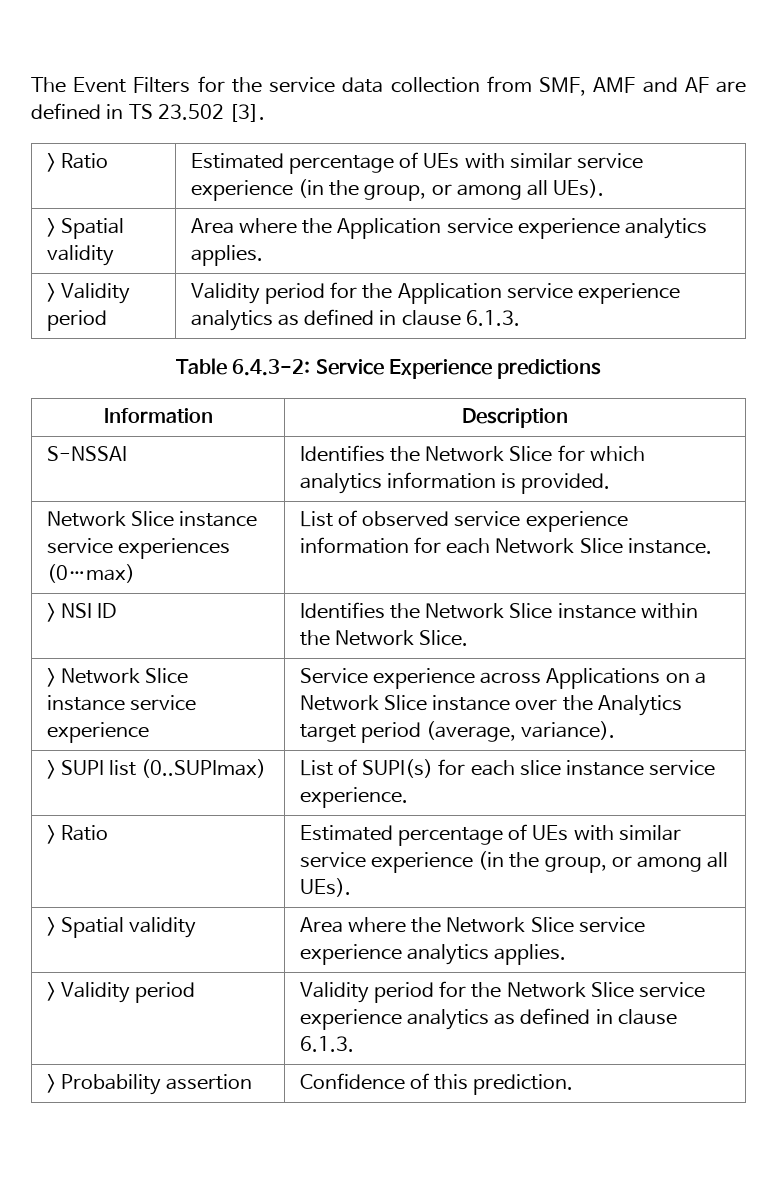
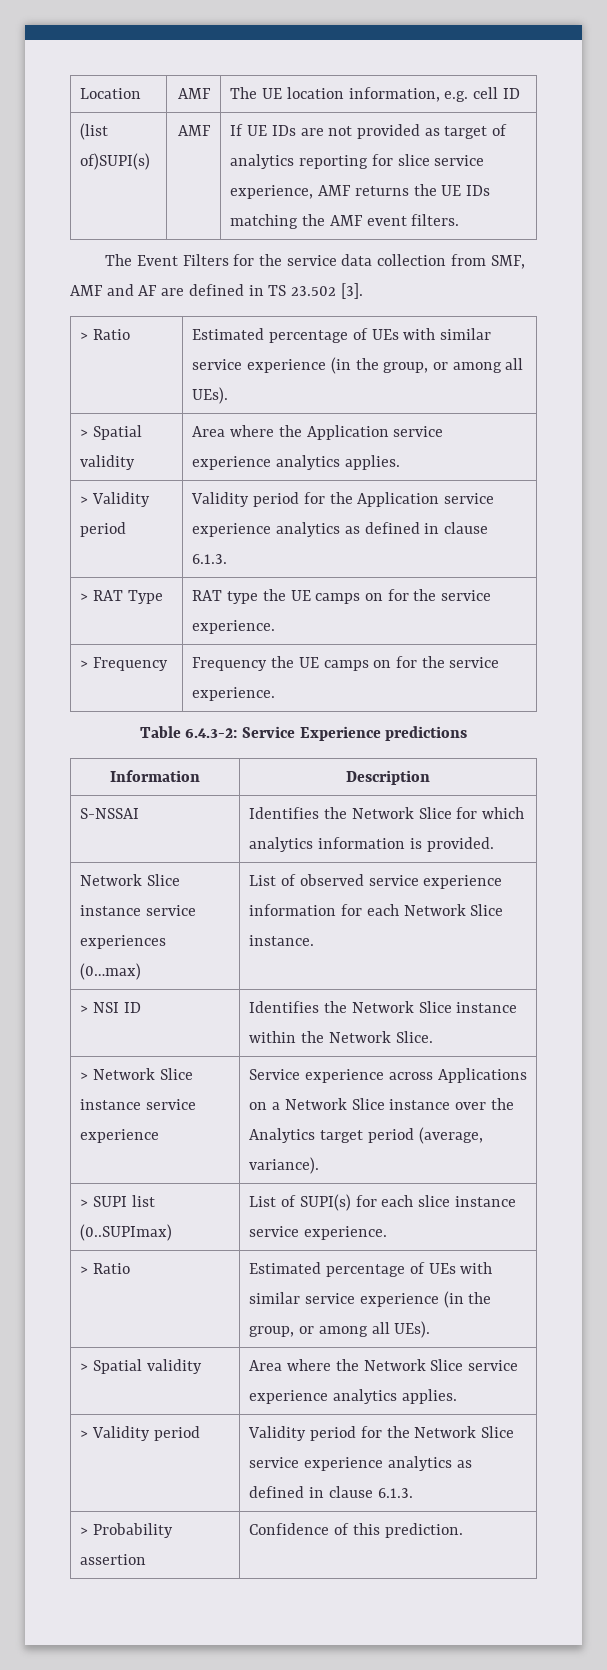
(31, 85) none -> [80,88,142,99] [177,88,211,99] [230,87,520,102] [80,123,109,140] [80,153,151,170] [177,125,211,136] [230,124,508,139] [230,154,485,169] [230,184,490,199] [230,214,460,229] Location | AMF | The UE location information, e.g. cell ID // (list of)SUPI(s) | AMF | If UE IDs are not provided as target of analytics reporting for slice service experience, AMF returns the UE IDs matching the AMF event filters. //
(520, 318) none -> [80,590,163,604] [192,589,492,604] [192,620,276,634] [80,657,169,671] [192,656,500,671] [192,687,276,701] // > RAT Type | RAT type the UE camps on for the service experience. // > Frequency | Frequency the UE camps on for the service experience.

